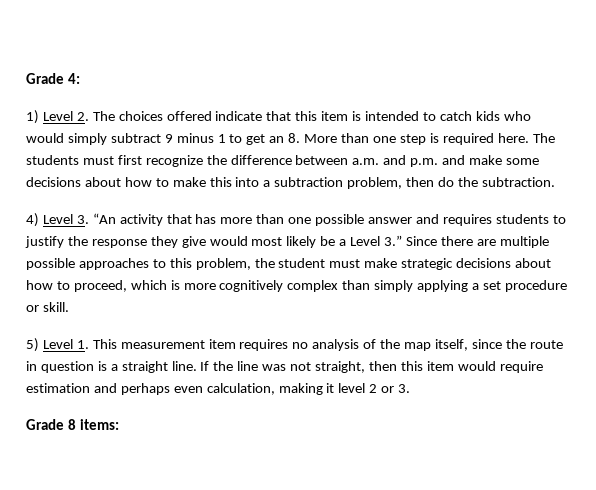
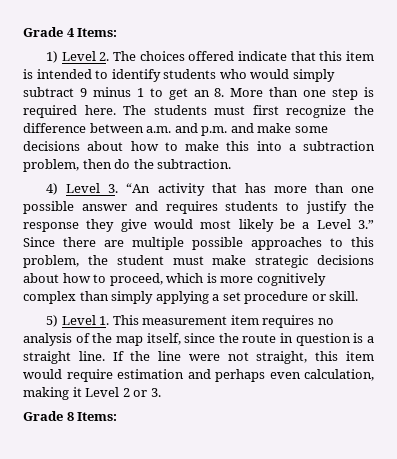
[26,73,80,84] Grade 4: -> [23,27,118,37] Grade 4 Items:
[439,111,500,121] catch kids -> [111,69,217,82] identify students
[262,364,287,371] was -> [188,354,220,361] were
[368,361,397,371] then -> (308, 357) none
[338,383,366,393] level -> [85,387,120,397] Level
[79,419,119,430] items: -> [77,412,118,421] Items:

